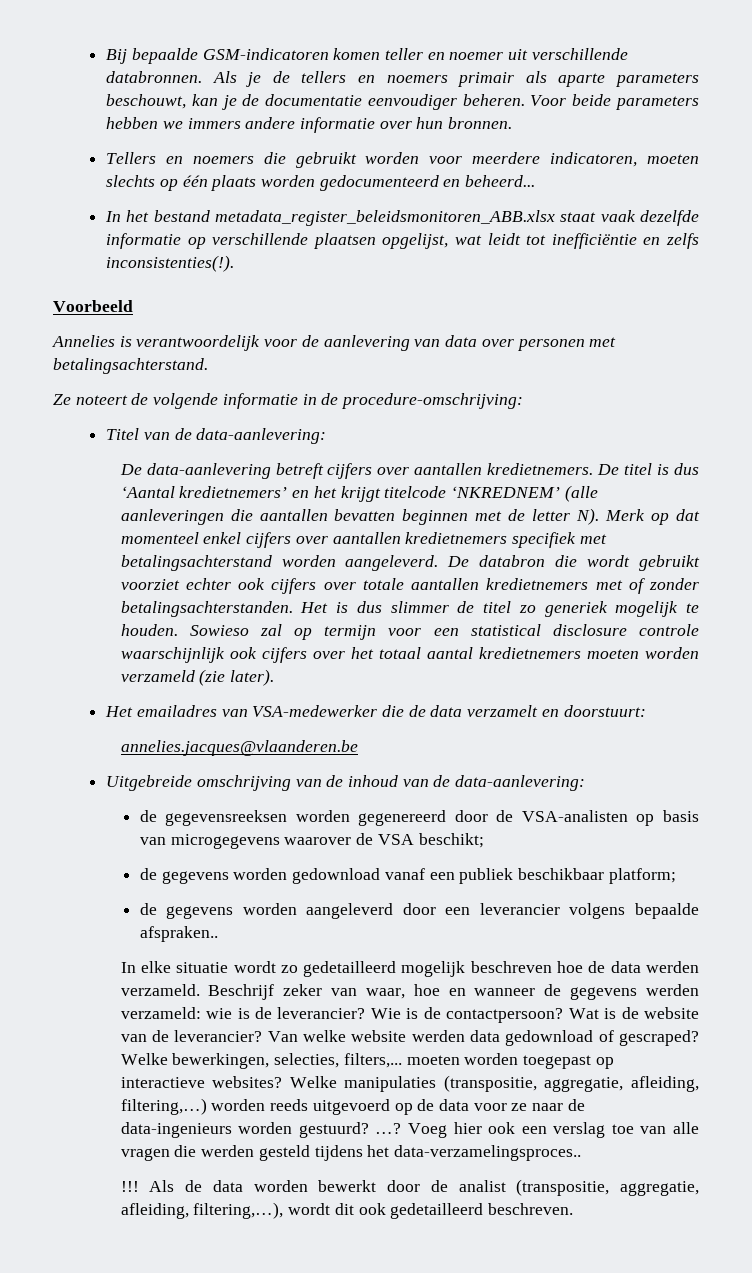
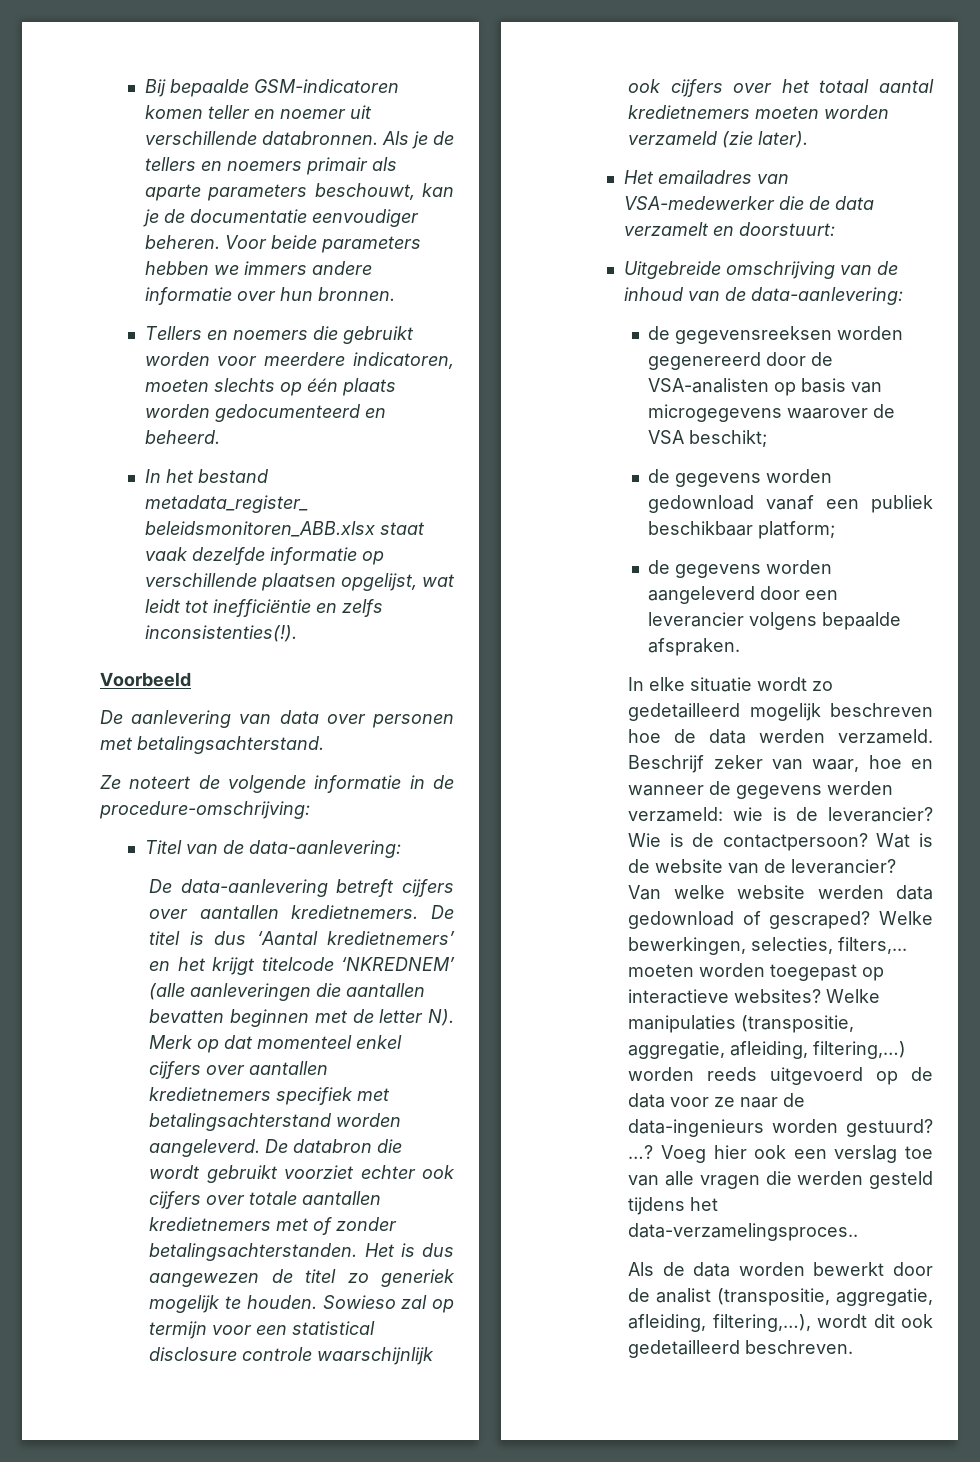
[465,175,536,187] beheerd... -> [144,430,220,444] beheerd.
[52,335,319,351] Annelies is verantwoordelijk voor de -> [100,710,123,724] De
[390,601,449,613] slimmer -> [149,1273,260,1287] aangewezen
[120,740,358,756] // annelies.jacques@vlaanderen.be -> (835, 229) none
[139,926,218,942] afspraken.. -> [648,638,741,656] afspraken.
[120,1181,139,1192] !!! -> (859, 1232) none

